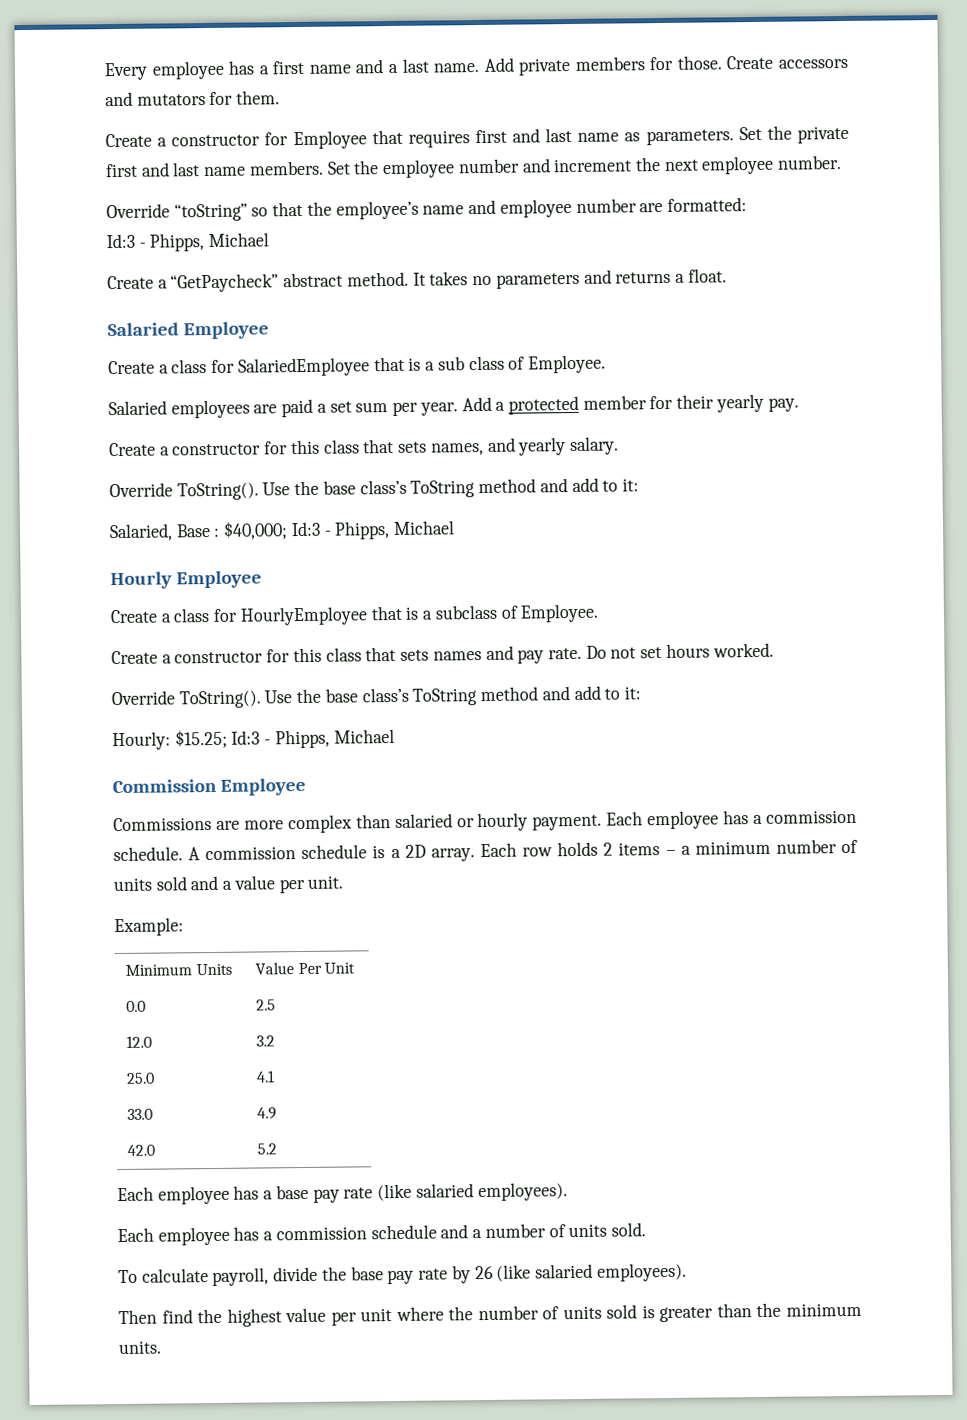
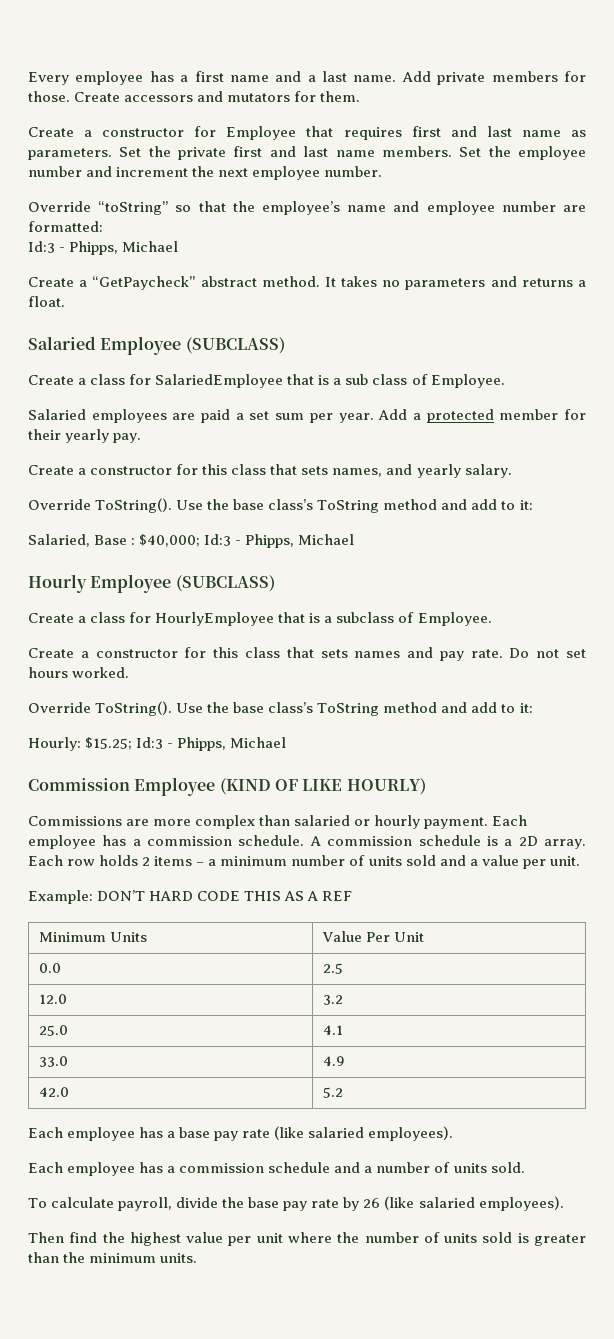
(270, 330) none -> [185,337,285,354] (SUBCLASS)
(263, 579) none -> [175,575,275,592] (SUBCLASS)
(307, 786) none -> [219,778,426,795] (KIND OF LIKE HOURLY)
(184, 927) none -> [97,890,353,901] DON’T HARD CODE THIS AS A REF

